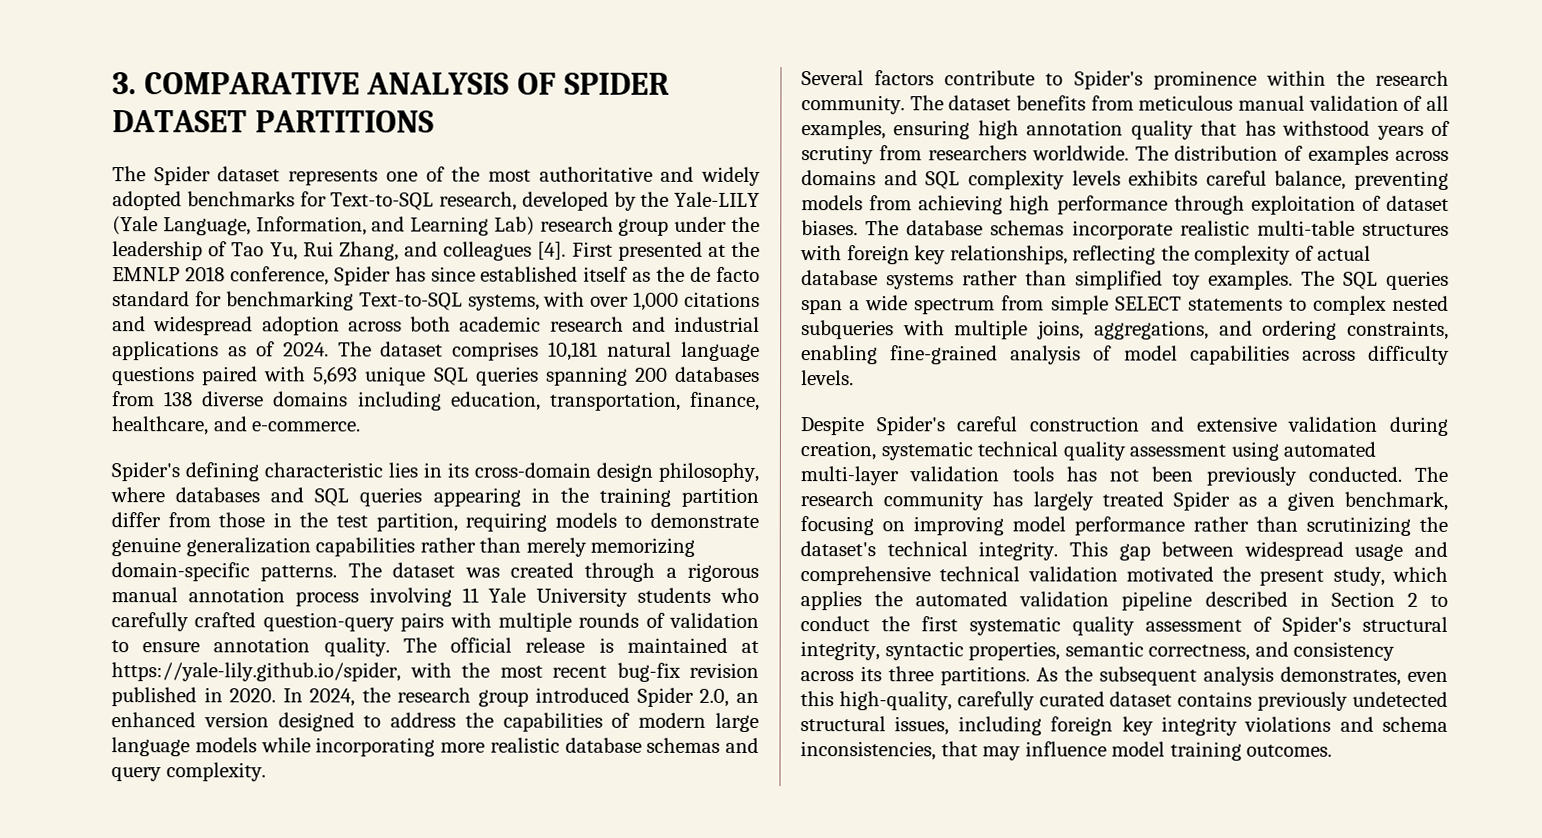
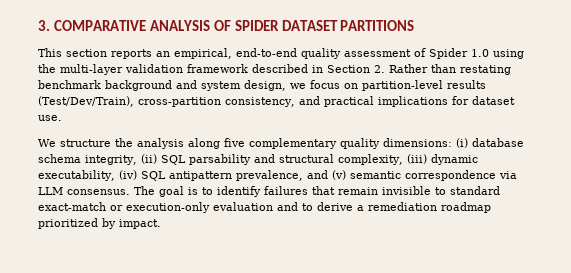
[112,166,761,186] [112,191,760,211] [112,216,760,236] [112,241,760,261] [112,266,760,286] [112,291,760,311] [112,316,760,336] [112,341,761,361] [112,366,760,386] [112,391,760,411] [111,416,361,436] [111,462,759,482] [110,487,760,507] [111,512,759,532] [111,537,696,557] [111,562,759,582] [111,587,759,607] [111,612,759,632] [111,637,759,657] [111,662,759,682] [111,687,759,707] [111,712,759,732] [111,737,759,757] [111,762,266,782] [801,70,1449,90] [801,95,1449,115] [801,120,1450,140] [801,145,1449,165] [801,170,1449,190] [801,195,1449,215] [801,220,1449,240] [800,245,1372,265] [801,270,1449,290] [801,295,1449,315] [801,320,1449,340] [801,345,1450,365] [801,370,854,386] [800,416,1449,436] [800,441,1377,461] [800,466,1448,486] [800,491,1448,511] [800,516,1448,536] [800,541,1448,561] [800,566,1448,586] [800,591,1448,611] [800,616,1448,636] [800,641,1396,661] [800,666,1448,686] [800,691,1448,711] [800,716,1448,736] [800,741,1333,761] The Spider dataset represents one of the most authoritative and widely adopted benchmarks for Text-to-SQL research, developed by the Yale-LILY (Yale Language, Information, and Learning Lab) research group under the leadership of Tao Yu, Rui Zhang, and colleagues [4]. First presented at the EMNLP 2018 conference, Spider has since established itself as the de facto standard for benchmarking Text-to-SQL systems, with over 1,000 citations and widespread adoption across both academic research and industrial applications as of 2024. The dataset comprises 10,181 natural language questions paired with 5,693 unique SQL queries spanning 200 databases from 138 diverse domains including education, transportation, finance, healthcare, and e-commerce. // Spider's defining characteristic lies in its cross-domain design philosophy, where databases and SQL queries appearing in the training partition differ from those in the test partition, requiring models to demonstrate genuine generalization capabilities rather than merely memorizing domain-specific patterns. The dataset was created through a rigorous manual annotation process involving 11 Yale University students who carefully crafted question-query pairs with multiple rounds of validation to ensure annotation quality. The official release is maintained at https://yale-lily.github.io/spider, with the most recent bug-fix revision published in 2020. In 2024, the research group introduced Spider 2.0, an enhanced version designed to address the capabilities of modern large language models while incorporating more realistic database schemas and query complexity. // Several factors contribute to Spider's prominence within the research community. The dataset benefits from meticulous manual validation of all examples, ensuring high annotation quality that has withstood years of scrutiny from researchers worldwide. The distribution of examples across domains and SQL complexity levels exhibits careful balance, preventing models from achieving high performance through exploitation of dataset biases. The database schemas incorporate realistic multi-table structures with foreign key relationships, reflecting the complexity of actual database systems rather than simplified toy examples. The SQL queries span a wide spectrum from simple SELECT statements to complex nested subqueries with multiple joins, aggregations, and ordering constraints, enabling fine-grained analysis of model capabilities across difficulty levels. // Despite Spider's careful construction and extensive validation during creation, systematic technical quality assessment using automated multi-layer validation tools has not been previously conducted. The research community has largely treated Spider as a given benchmark, focusing on improving model performance rather than scrutinizing the dataset's technical integrity. This gap between widespread usage and comprehensive technical validation motivated the present study, which applies the automated validation pipeline described in Section 2 to conduct the first systematic quality assessment of Spider's structural integrity, syntactic properties, semantic correctness, and consistency across its three partitions. As the subsequent analysis demonstrates, even this high-quality, carefully curated dataset contains previously undetected structural issues, including foreign key integrity violations and schema inconsistencies, that may influence model training outcomes. -> [38,48,524,59] [38,64,511,75] [38,80,486,91] [38,96,515,107] [38,115,62,121] [38,138,524,149] [38,154,478,165] [38,170,517,181] [38,186,500,197] [38,202,491,213] [38,218,161,229] This section reports an empirical, end-to-end quality assessment of Spider 1.0 using the multi-layer validation framework described in Section 2. Rather than restating benchmark background and system design, we focus on partition-level results (Test/Dev/Train), cross-partition consistency, and practical implications for dataset use. // We structure the analysis along five complementary quality dimensions: (i) database schema integrity, (ii) SQL parsability and structural complexity, (iii) dynamic executability, (iv) SQL antipattern prevalence, and (v) semantic correspondence via LLM consensus. The goal is to identify failures that remain invisible to standard exact-match or execution-only evaluation and to derive a remediation roadmap prioritized by impact.

